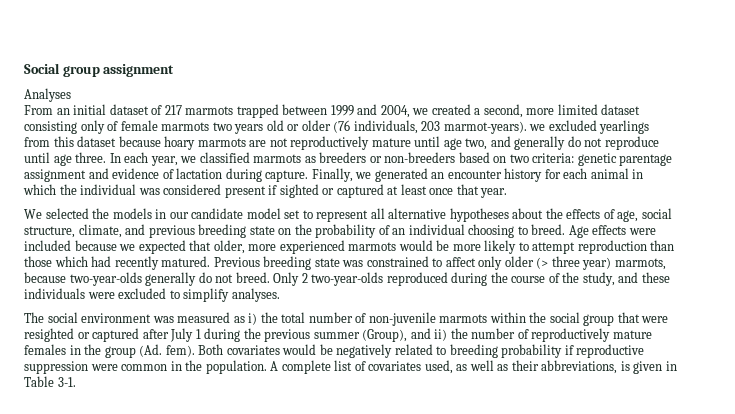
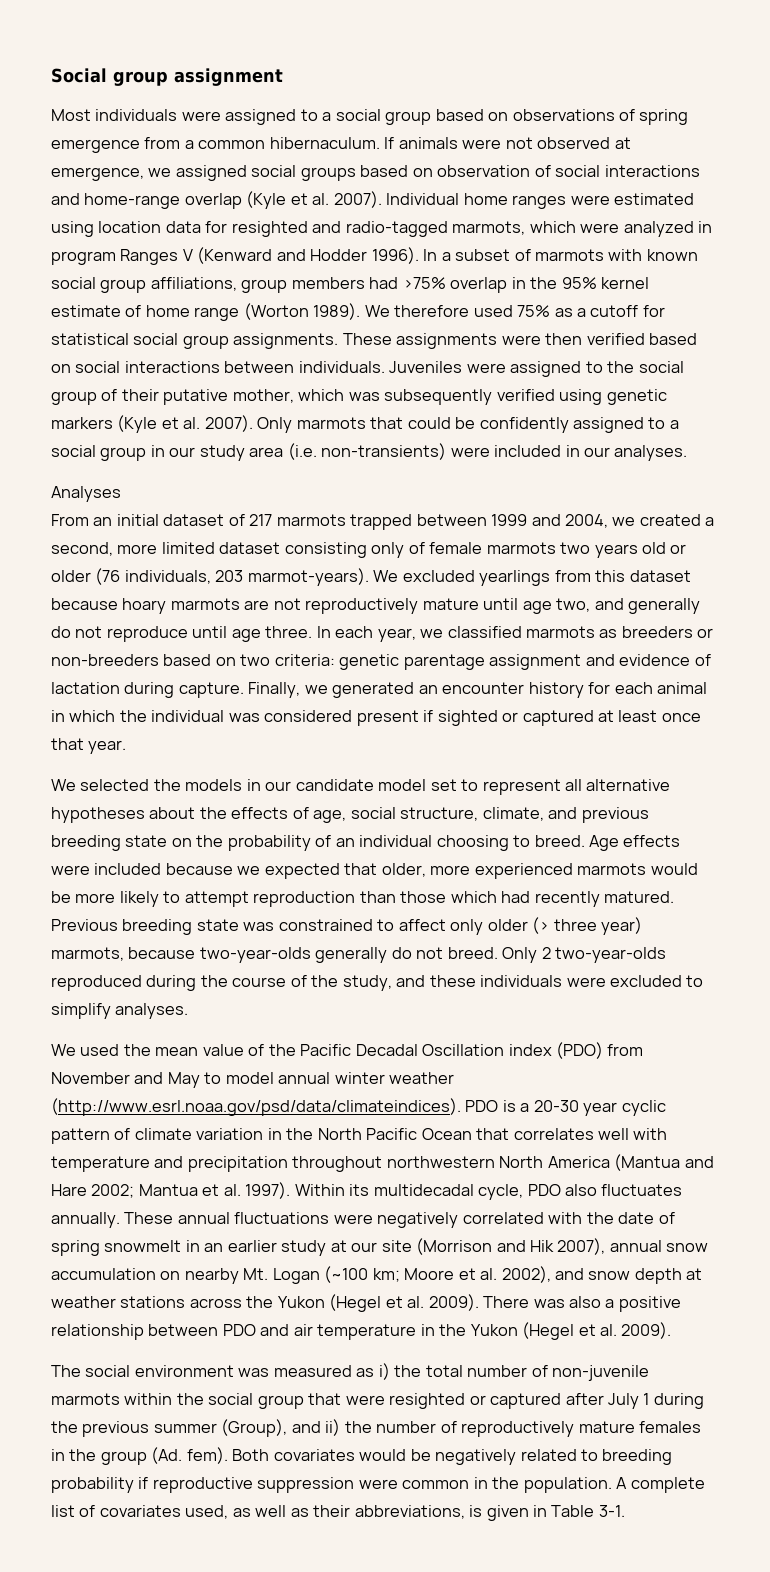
(175, 70) none -> [51,109,689,125] [51,137,631,153] [51,165,700,181] [51,191,695,209] [51,221,713,237] [51,247,698,265] [51,277,650,293] [51,303,665,321] [51,333,698,349] [51,361,684,377] [51,389,667,405] [51,415,679,433] [51,443,688,461] // Most individuals were assigned to a social group based on observations of spring emergence from a common hibernaculum. If animals were not observed at emergence, we assigned social groups based on observation of social interactions and home-range overlap (Kyle et al. 2007). Individual home ranges were estimated using location data for resighted and radio-tagged marmots, which were analyzed in program Ranges V (Kenward and Hodder 1996). In a subset of marmots with known social group affiliations, group members had >75% overlap in the 95% kernel estimate of home range (Worton 1989). We therefore used 75% as a cutoff for statistical social group assignments. These assignments were then verified based on social interactions between individuals. Juveniles were assigned to the social group of their putative mother, which was subsequently verified using genetic markers (Kyle et al. 2007). Only marmots that could be confidently assigned to a social group in our study area (i.e. non-transients) were included in our analyses.
[529,124,546,131] we -> [373,570,399,582] We
(280, 295) none -> [51,1042,644,1059] [51,1072,455,1088] [51,1098,666,1116] [51,1128,668,1144] [51,1154,714,1172] [51,1182,683,1200] [51,1212,675,1228] [51,1238,709,1256] [51,1266,703,1284] [51,1294,681,1312] [51,1322,672,1340] // We used the mean value of the Pacific Decadal Oscillation index (PDO) from November and May to model annual winter weather (http://www.esrl.noaa.gov/psd/data/climateindices). PDO is a 20-30 year cyclic pattern of climate variation in the North Pacific Ocean that correlates well with temperature and precipitation throughout northwestern North America (Mantua and Hare 2002; Mantua et al. 1997). Within its multidecadal cycle, PDO also fluctuates annually. These annual fluctuations were negatively correlated with the date of spring snowmelt in an earlier study at our site (Morrison and Hik 2007), annual snow accumulation on nearby Mt. Logan (~100 km; Moore et al. 2002), and snow depth at weather stations across the Yukon (Hegel et al. 2009). There was also a positive relationship between PDO and air temperature in the Yukon (Hegel et al. 2009).

